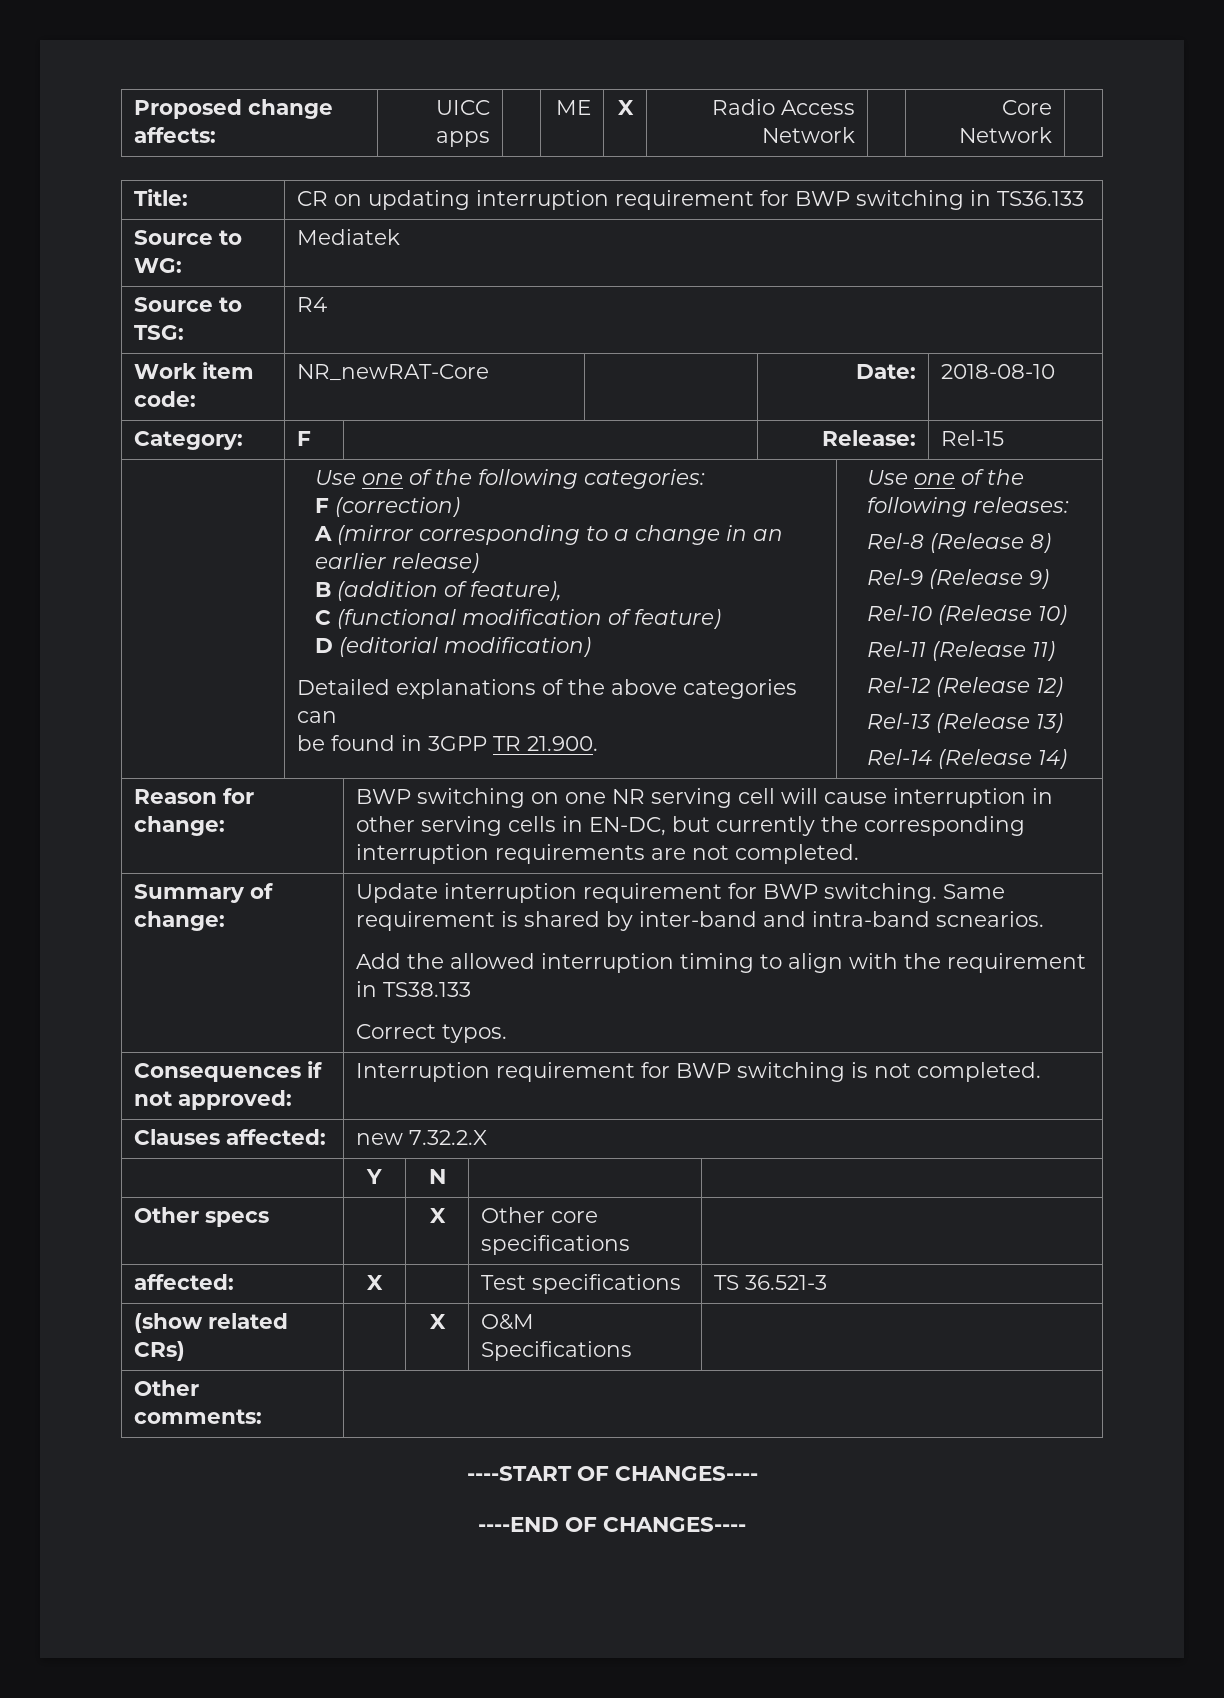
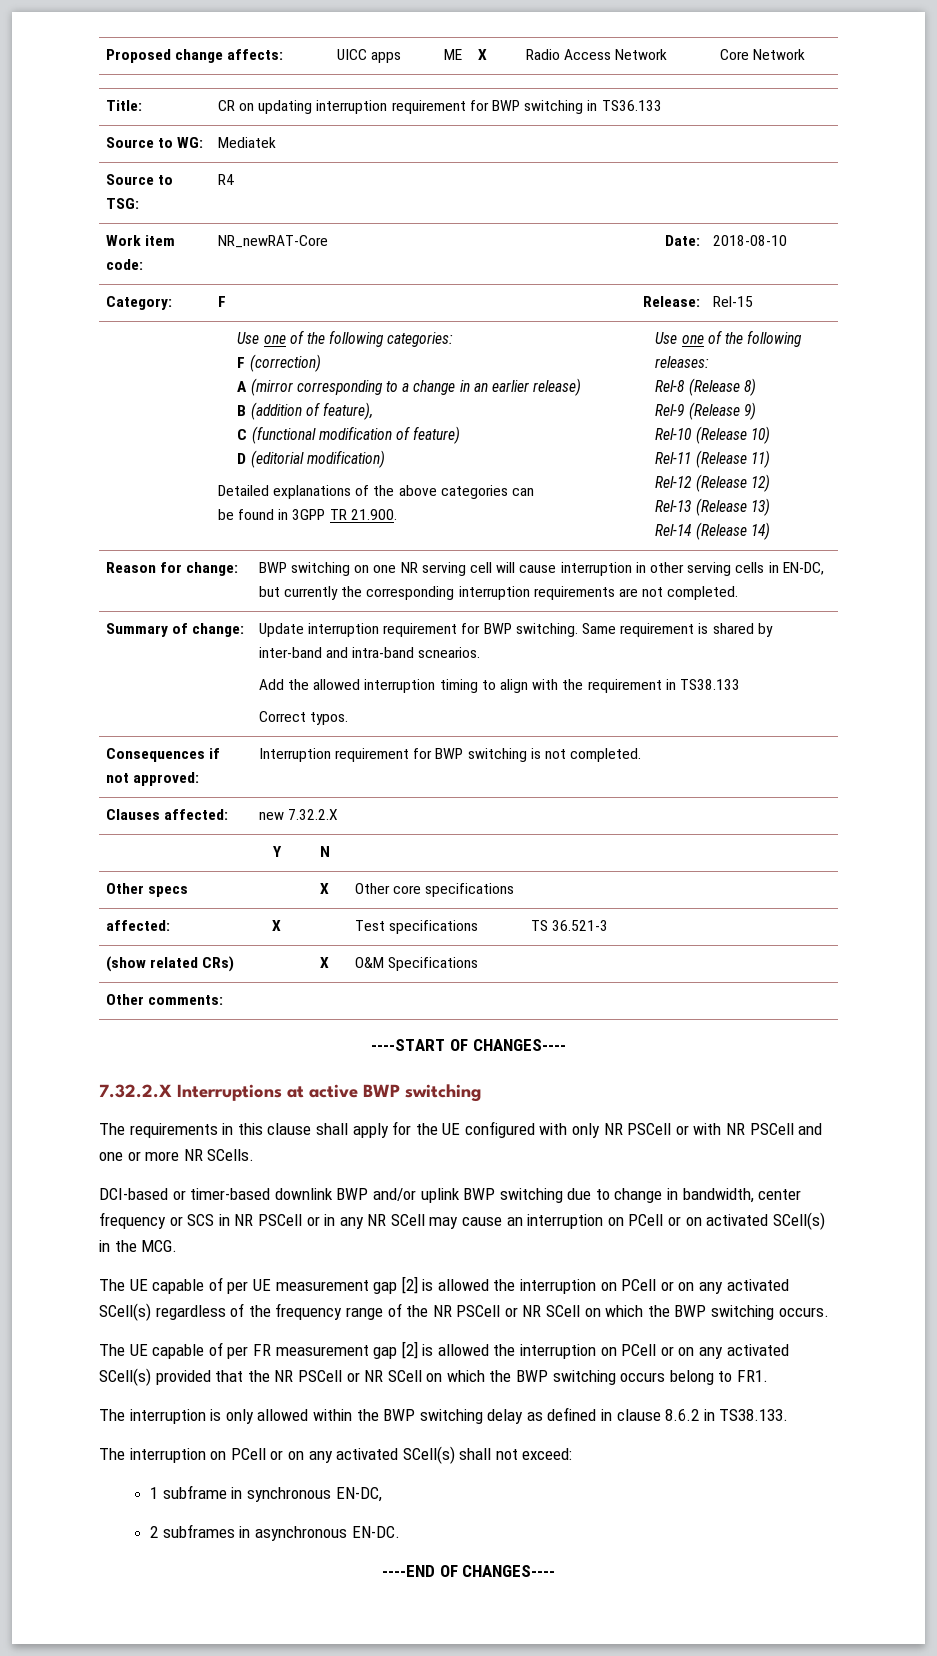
(758, 1473) none -> [99,1084,481,1102] [99,1121,823,1138] [99,1149,255,1161] [99,1188,802,1203] [99,1212,825,1230] [99,1240,178,1252] [99,1276,789,1294] [99,1303,829,1321] [99,1341,789,1359] [99,1368,769,1386] [99,1407,789,1424] [99,1446,573,1464] [150,1485,382,1502] [150,1524,400,1541] // 7.32.2.X Interruptions at active BWP switching // The requirements in this clause shall apply for the UE configured with only NR PSCell or with NR PSCell and one or more NR SCells. // DCI-based or timer-based downlink BWP and/or uplink BWP switching due to change in bandwidth, center frequency or SCS in NR PSCell or in any NR SCell may cause an interruption on PCell or on activated SCell(s) in the MCG. // The UE capable of per UE measurement gap [2] is allowed the interruption on PCell or on any activated SCell(s) regardless of the frequency range of the NR PSCell or NR SCell on which the BWP switching occurs. // The UE capable of per FR measurement gap [2] is allowed the interruption on PCell or on any activated SCell(s) provided that the NR PSCell or NR SCell on which the BWP switching occurs belong to FR1. // The interruption is only allowed within the BWP switching delay as defined in clause 8.6.2 in TS38.133. // The interruption on PCell or on any activated SCell(s) shall not exceed: // 1 subframe in synchronous EN-DC, // 2 subframes in asynchronous EN-DC.

